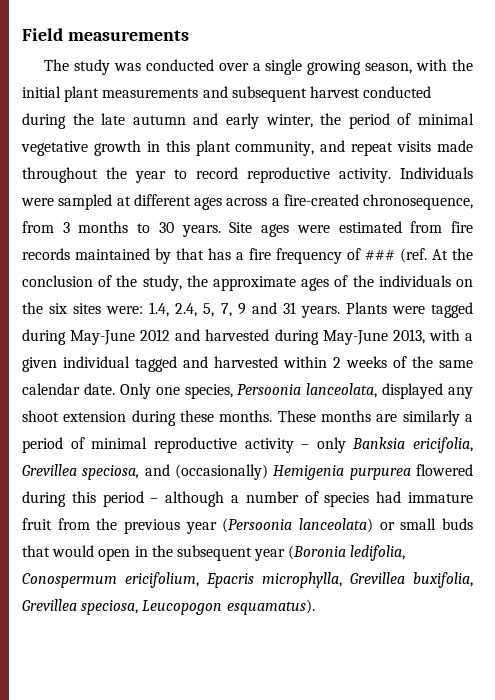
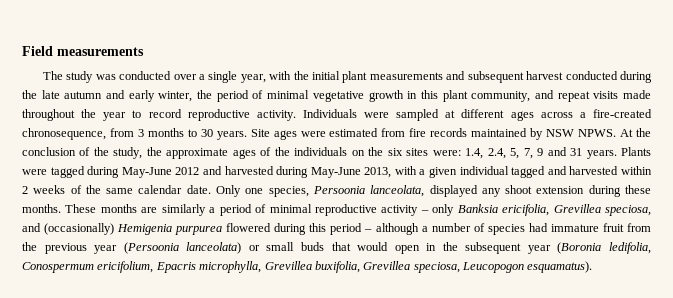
[307,60,413,75] growing season, -> [240,74,266,83] year,
[176,248,427,264] that has a fire frequency of ### (ref. -> [546,129,617,137] NSW NPWS.

